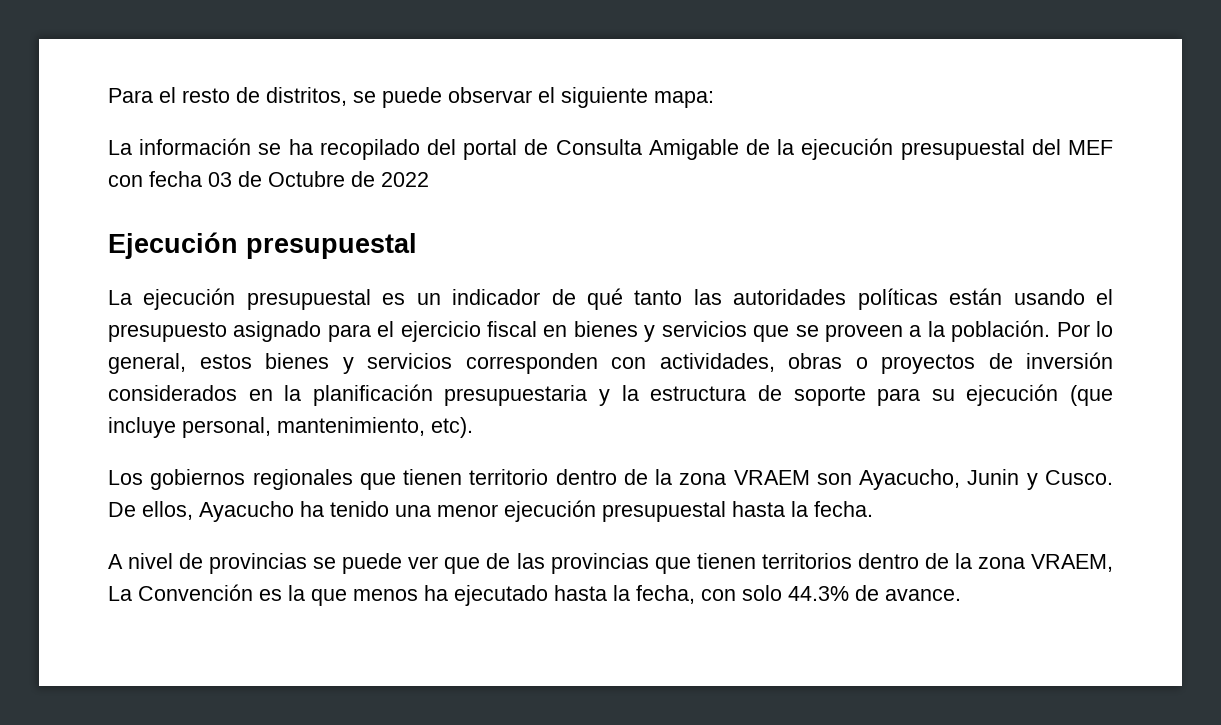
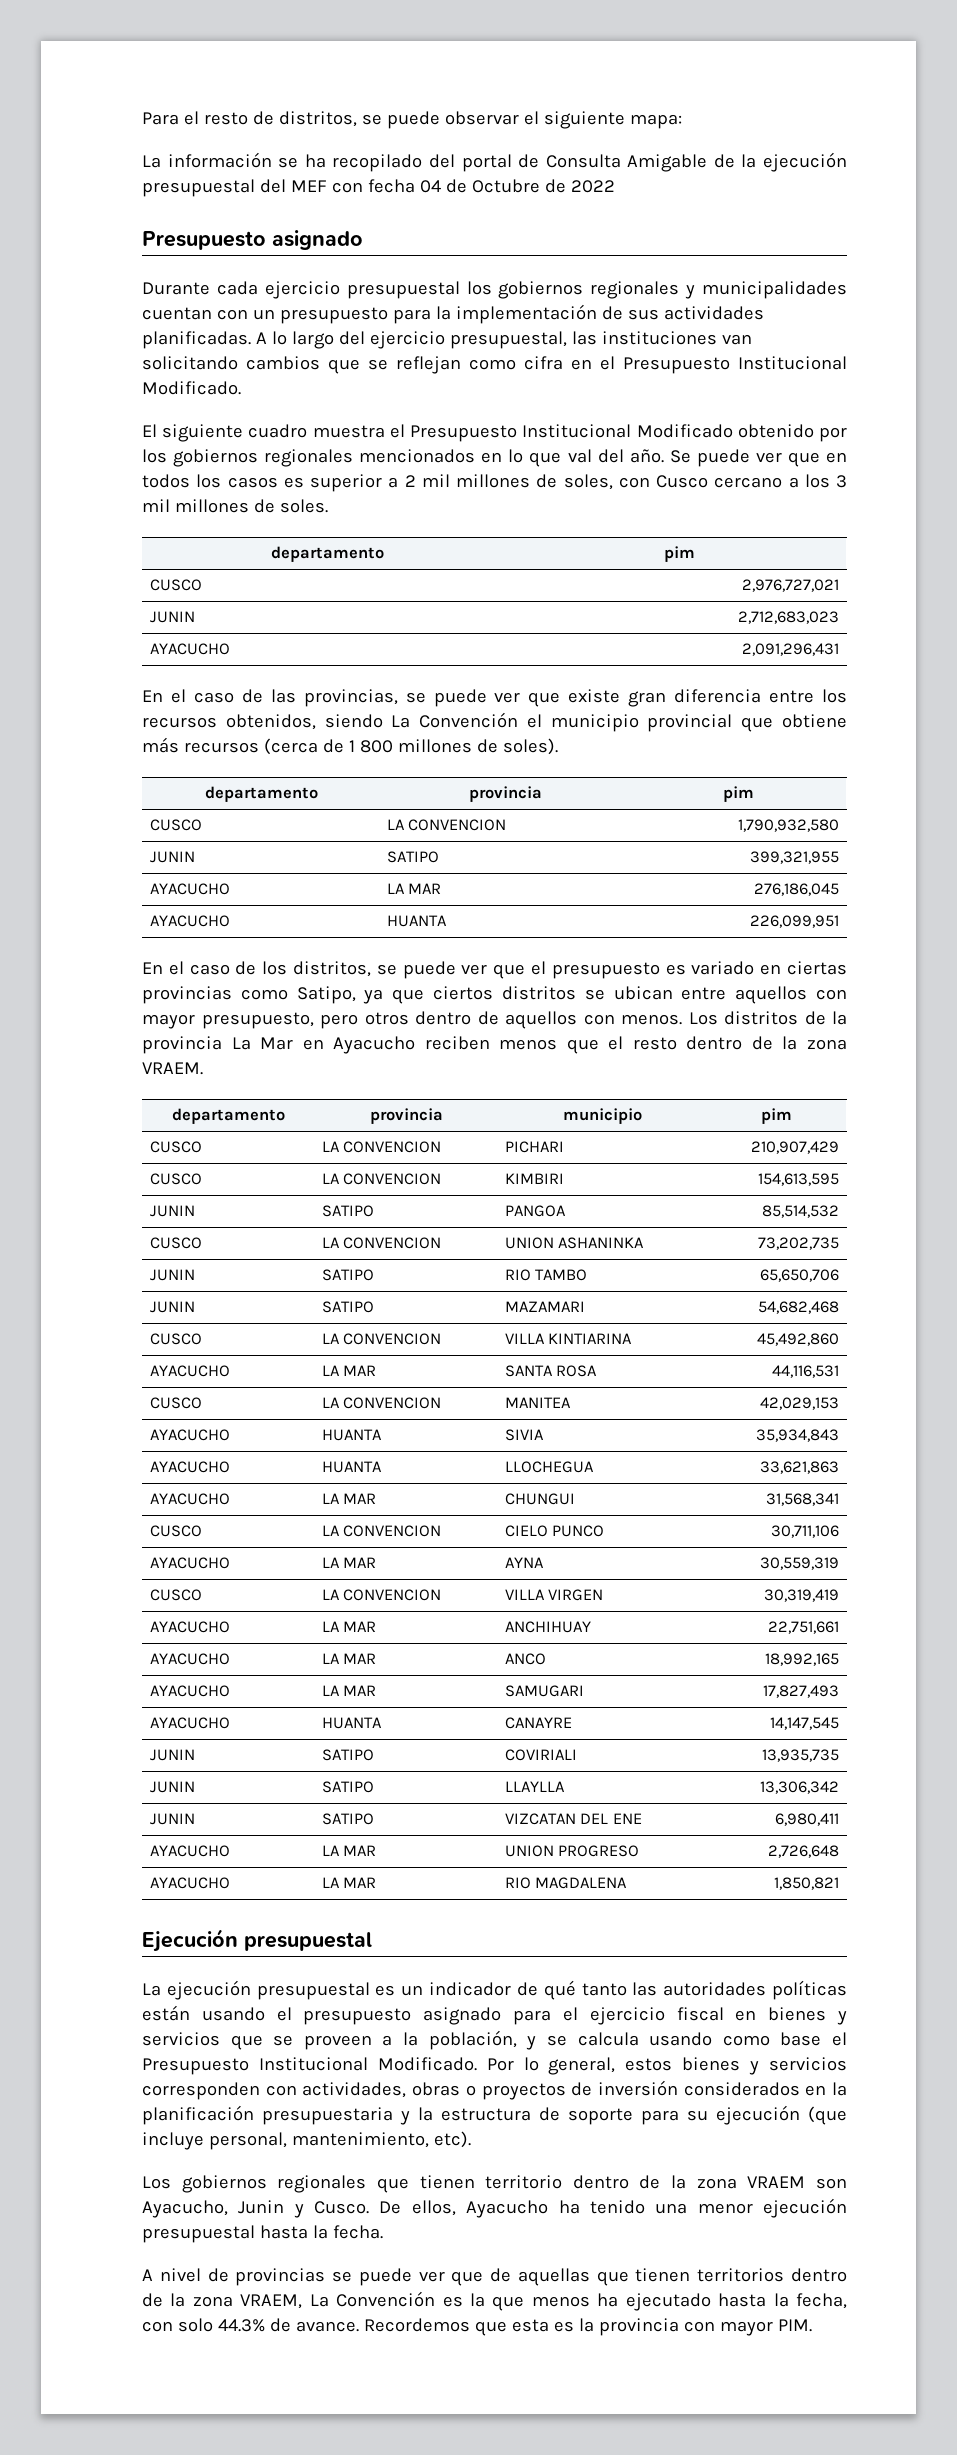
[208,172,232,187] 03 -> [419,180,441,193] 04
(429, 179) none -> [142,230,363,250] [142,281,847,299] [142,304,764,324] [142,331,752,349] [142,356,847,374] [142,381,241,395] [142,424,847,442] [142,449,847,467] [142,474,847,492] [142,499,328,513] [270,546,384,562] [663,546,695,562] [149,579,202,591] [742,579,840,592] [149,611,195,623] [738,611,840,624] [149,643,230,655] [742,643,840,656] [142,689,848,707] [142,712,847,732] [142,737,558,755] [204,786,318,802] [468,786,542,802] [723,786,755,802] [149,819,202,831] [386,819,507,831] [738,819,840,832] [149,851,195,863] [386,851,439,863] [750,851,840,864] [149,883,230,895] [386,883,442,894] [754,883,840,896] [149,915,230,927] [386,915,447,927] [750,915,840,928] [142,961,847,979] [142,986,847,1004] [142,1011,847,1029] [142,1036,848,1054] [142,1062,203,1075] [172,1108,285,1124] [369,1108,443,1124] [562,1108,642,1124] [761,1108,793,1124] [149,1141,202,1153] [321,1141,442,1153] [504,1141,564,1153] [751,1141,840,1154] [149,1173,202,1185] [321,1173,442,1185] [504,1173,564,1184] [758,1173,840,1186] [149,1205,195,1217] [321,1205,374,1217] [504,1205,566,1217] [762,1205,840,1218] [149,1237,202,1249] [321,1237,442,1249] [504,1237,645,1249] [758,1237,840,1250] [149,1269,195,1281] [321,1269,374,1281] [504,1269,588,1281] [760,1269,840,1282] [149,1301,195,1313] [321,1301,374,1313] [504,1301,585,1312] [758,1301,840,1314] [149,1333,202,1345] [321,1333,442,1345] [504,1333,633,1344] [757,1333,840,1346] [149,1365,230,1377] [321,1365,377,1376] [504,1365,598,1377] [772,1365,840,1378] [149,1397,202,1409] [321,1397,442,1409] [504,1397,571,1408] [760,1397,840,1410] [149,1429,230,1441] [321,1429,382,1441] [504,1429,544,1441] [756,1429,840,1442] [149,1461,230,1473] [321,1461,382,1473] [504,1461,594,1473] [760,1461,840,1474] [149,1493,230,1505] [321,1493,377,1504] [504,1493,575,1505] [766,1493,840,1506] [149,1525,202,1537] [321,1525,442,1537] [504,1525,605,1537] [771,1525,840,1538] [149,1557,230,1569] [321,1557,377,1568] [504,1557,544,1568] [760,1557,840,1570] [149,1589,202,1601] [321,1589,442,1601] [504,1589,604,1601] [764,1589,840,1602] [149,1621,230,1633] [321,1621,377,1632] [504,1621,591,1633] [768,1621,840,1634] [149,1653,230,1665] [321,1653,377,1664] [504,1653,546,1665] [765,1653,840,1666] [149,1685,230,1697] [321,1685,377,1696] [504,1685,584,1697] [763,1685,840,1698] [149,1717,230,1729] [321,1717,382,1729] [504,1717,572,1729] [770,1717,840,1730] [149,1749,195,1761] [321,1749,374,1761] [504,1749,577,1761] [762,1749,840,1762] [149,1781,195,1793] [321,1781,374,1793] [504,1781,565,1792] [760,1781,840,1794] [149,1813,195,1825] [321,1813,374,1825] [504,1813,642,1825] [775,1813,840,1826] [149,1845,230,1857] [321,1845,377,1856] [504,1845,640,1857] [768,1845,840,1858] [149,1877,230,1889] [321,1877,377,1888] [504,1877,628,1889] [774,1877,840,1890] // Presupuesto asignado // Durante cada ejercicio presupuestal los gobiernos regionales y municipalidades cuentan con un presupuesto para la implementación de sus actividades planificadas. A lo largo del ejercicio presupuestal, las instituciones van solicitando cambios que se reflejan como cifra en el Presupuesto Institucional Modificado. // El siguiente cuadro muestra el Presupuesto Institucional Modificado obtenido por los gobiernos regionales mencionados en lo que val del año. Se puede ver que en todos los casos es superior a 2 mil millones de soles, con Cusco cercano a los 3 mil millones de soles. // departamento | pim // CUSCO | 2,976,727,021 // JUNIN | 2,712,683,023 // AYACUCHO | 2,091,296,431 // En el caso de las provincias, se puede ver que existe gran diferencia entre los recursos obtenidos, siendo La Convención el municipio provincial que obtiene más recursos (cerca de 1 800 millones de soles). // departamento | provincia | pim // CUSCO | LA CONVENCION | 1,790,932,580 // JUNIN | SATIPO | 399,321,955 // AYACUCHO | LA MAR | 276,186,045 // AYACUCHO | HUANTA | 226,099,951 // En el caso de los distritos, se puede ver que el presupuesto es variado en ciertas provincias como Satipo, ya que ciertos distritos se ubican entre aquellos con mayor presupuesto, pero otros dentro de aquellos con menos. Los distritos de la provincia La Mar en Ayacucho reciben menos que el resto dentro de la zona VRAEM. // departamento | provincia | municipio | pim // CUSCO | LA CONVENCION | PICHARI | 210,907,429 // CUSCO | LA CONVENCION | KIMBIRI | 154,613,595 // JUNIN | SATIPO | PANGOA | 85,514,532 // CUSCO | LA CONVENCION | UNION ASHANINKA | 73,202,735 // JUNIN | SATIPO | RIO TAMBO | 65,650,706 // JUNIN | SATIPO | MAZAMARI | 54,682,468 // CUSCO | LA CONVENCION | VILLA KINTIARINA | 45,492,860 // AYACUCHO | LA MAR | SANTA ROSA | 44,116,531 // CUSCO | LA CONVENCION | MANITEA | 42,029,153 // AYACUCHO | HUANTA | SIVIA | 35,934,843 // AYACUCHO | HUANTA | LLOCHEGUA | 33,621,863 // AYACUCHO | LA MAR | CHUNGUI | 31,568,341 // CUSCO | LA CONVENCION | CIELO PUNCO | 30,711,106 // AYACUCHO | LA MAR | AYNA | 30,559,319 // CUSCO | LA CONVENCION | VILLA VIRGEN | 30,319,419 // AYACUCHO | LA MAR | ANCHIHUAY | 22,751,661 // AYACUCHO | LA MAR | ANCO | 18,992,165 // AYACUCHO | LA MAR | SAMUGARI | 17,827,493 // AYACUCHO | HUANTA | CANAYRE | 14,147,545 // JUNIN | SATIPO | COVIRIALI | 13,935,735 // JUNIN | SATIPO | LLAYLLA | 13,306,342 // JUNIN | SATIPO | VIZCATAN DEL ENE | 6,980,411 // AYACUCHO | LA MAR | UNION PROGRESO | 2,726,648 // AYACUCHO | LA MAR | RIO MAGDALENA | 1,850,821
[951,320,1051,342] población. -> [428,2030,847,2050] [142,2057,477,2075] población, y se calcula usando como base el Presupuesto Institucional Modificado.
[516,553,649,574] las provincias -> [517,2268,590,2286] aquellas
(961, 595) none -> [363,2318,812,2336] Recordemos que esta es la provincia con mayor PIM.

